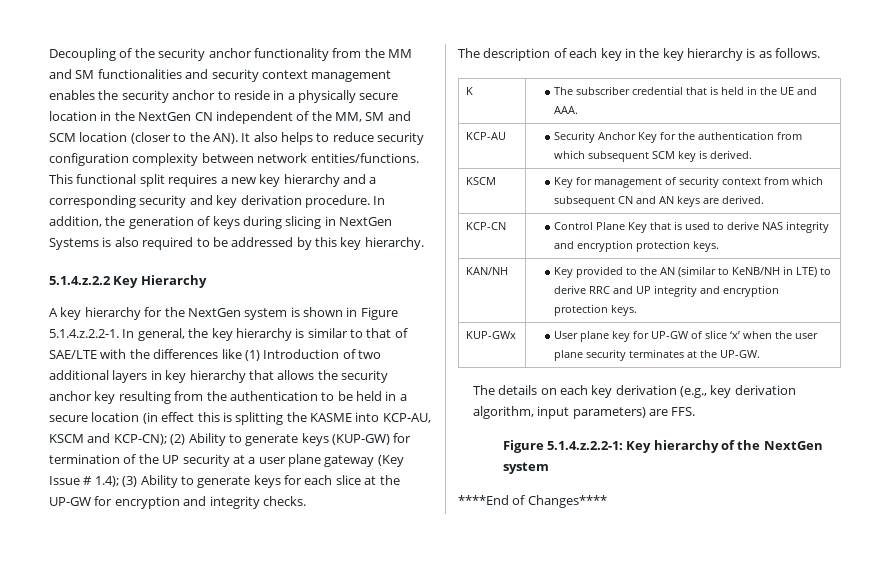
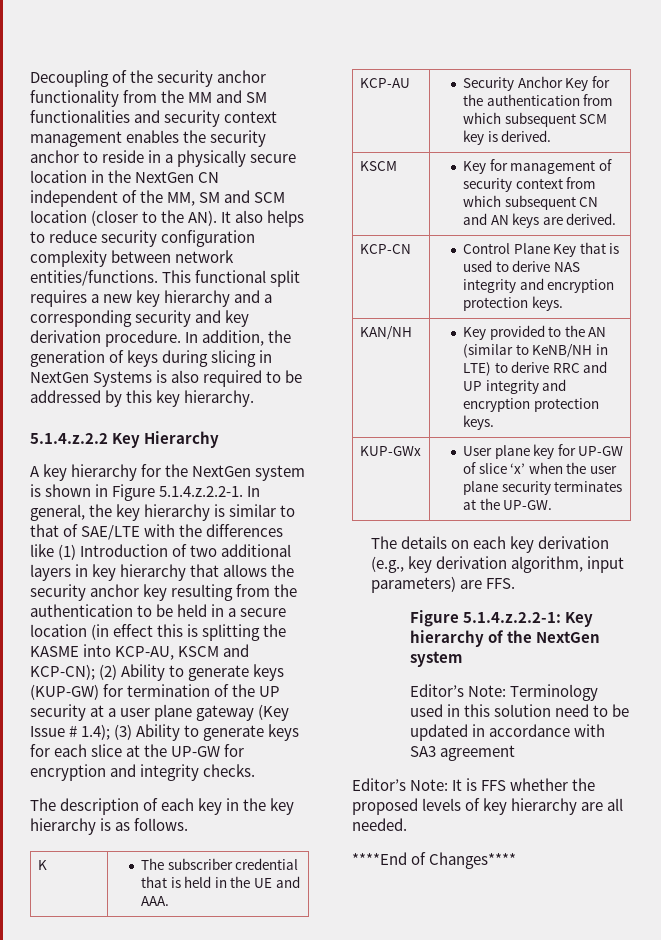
(549, 468) none -> [409,684,598,701] [409,704,629,717] [409,724,605,741] [409,745,515,761] [352,778,596,791] [352,798,624,815] [352,818,407,831] // Editor’s Note: Terminology used in this solution need to be updated in accordance with SA3 agreement // Editor’s Note: It is FFS whether the proposed levels of key hierarchy are all needed.

